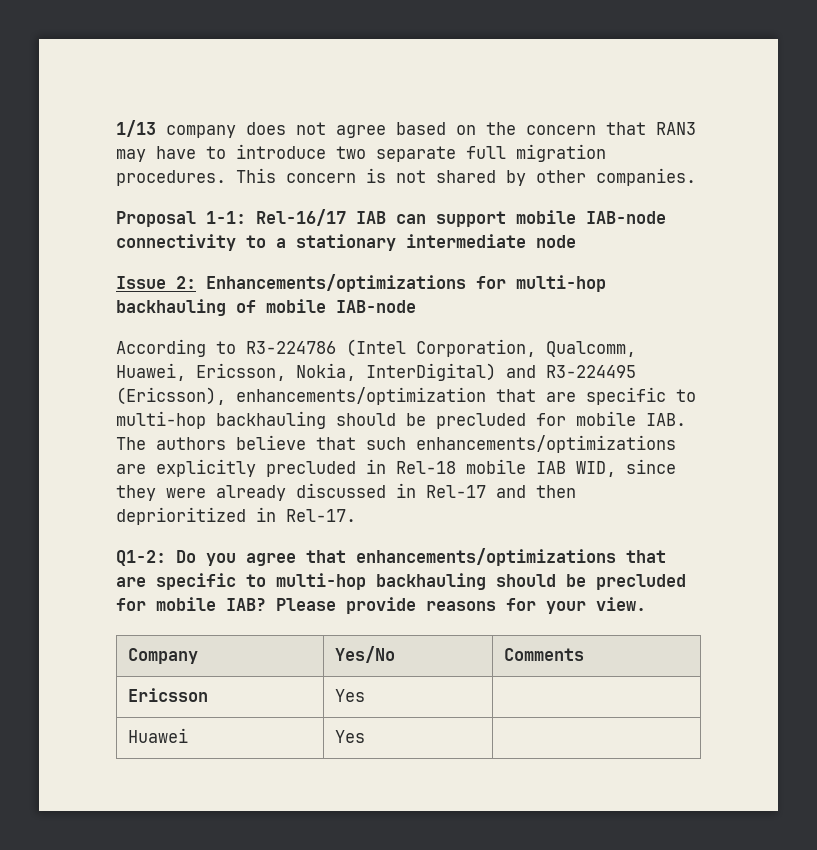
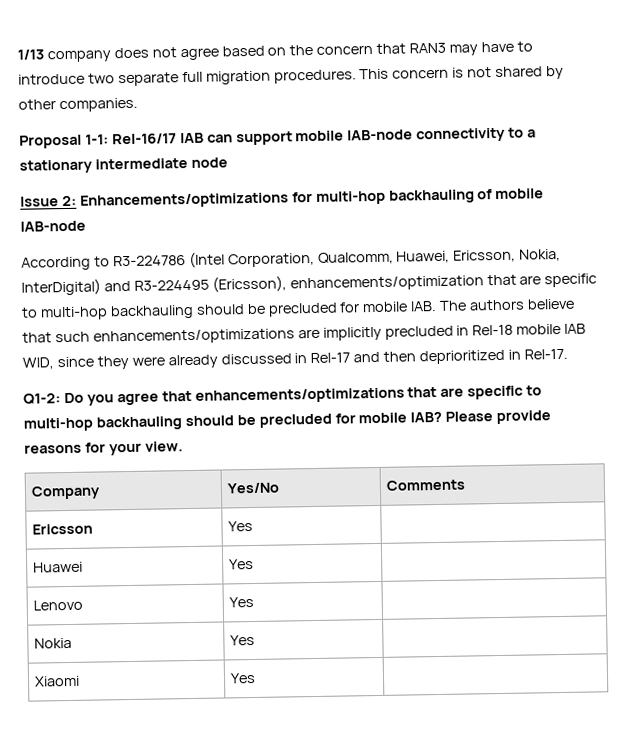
[156,459,256,477] explicitly -> [322,326,382,341] implicitly
(365, 736) none -> [33,599,84,611] [229,596,255,608] [34,637,73,649] [230,634,256,646] [34,675,81,687] [230,672,257,684] // Lenovo | Yes | // Nokia | Yes | // Xiaomi | Yes |

